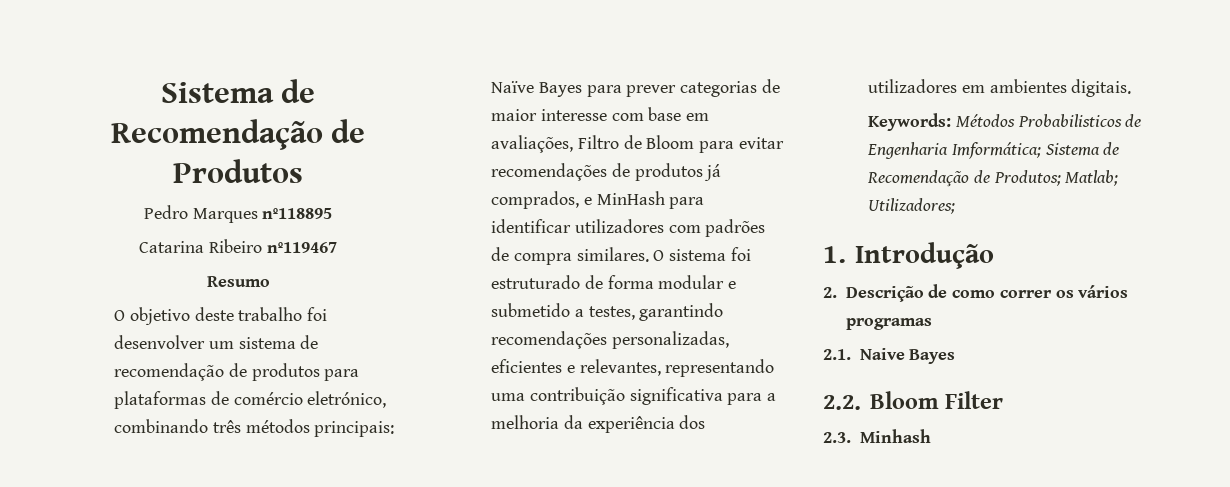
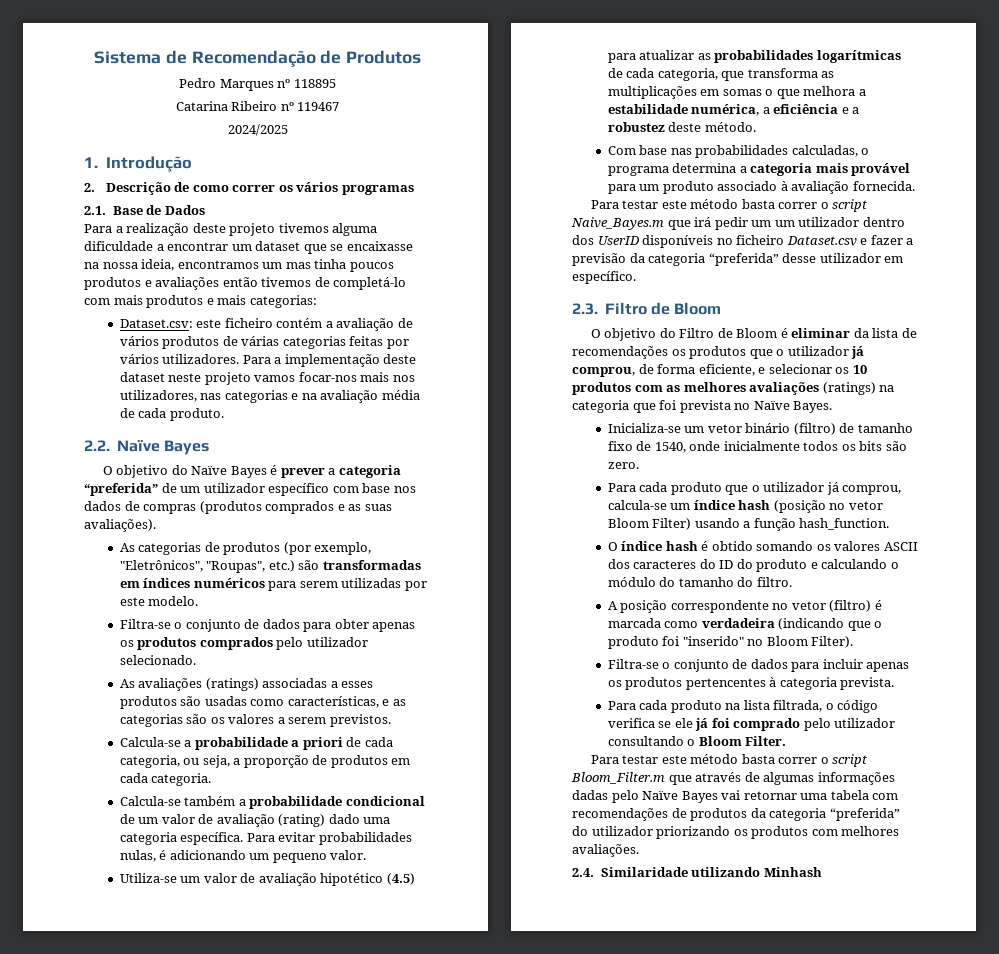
[262,208,333,219] nº118895 -> [277,79,336,88] nº 118895
[266,242,337,253] [206,276,270,287] [114,307,328,325] [114,335,319,349] [114,363,360,381] [114,391,387,409] [114,419,395,437] [491,79,780,97] [491,107,710,121] [491,135,784,153] [491,163,722,181] [491,191,705,209] [491,219,766,237] [491,247,751,265] [491,275,737,289] [491,303,724,321] [491,331,729,349] [491,359,775,377] [491,387,777,405] [491,415,706,433] [868,79,1132,97] [868,113,1142,131] [867,142,1120,159] [867,170,1119,187] [868,198,956,214] nº119467 // Resumo // O objetivo deste trabalho foi desenvolver um sistema de recomendação de produtos para plataformas de comércio eletrónico, combinando três métodos principais: Naïve Bayes para prever categorias de maior interesse com base em avaliações, Filtro de Bloom para evitar recomendações de produtos já comprados, e MinHash para identificar utilizadores com padrões de compra similares. O sistema foi estruturado de forma modular e submetido a testes, garantindo recomendações personalizadas, eficientes e relevantes, representando uma contribuição significativa para a melhoria da experiência dos utilizadores em ambientes digitais. // Keywords: Métodos Probabilisticos de Engenharia Imformática; Sistema de Recomendação de Produtos; Matlab; Utilizadores; -> [280,102,340,111] [227,124,288,136] nº 119467 // 2024/2025
[859,348,956,364] [823,391,1004,410] [823,432,851,443] Naive Bayes // 2.2. Bloom Filter // 2.3. -> [112,205,205,215] [84,223,378,236] [84,241,413,254] [84,259,394,272] [84,277,407,290] [84,295,317,308] [119,318,413,331] [119,336,409,349] [119,354,417,367] [119,372,415,385] [119,390,420,403] [119,408,224,421] [84,440,209,455] [102,465,401,478] [84,483,416,496] [84,501,392,514] [84,519,156,532] [119,542,372,555] [119,560,421,573] [119,578,427,591] [119,596,199,606] [119,619,416,632] [119,637,368,650] [119,655,196,665] [119,678,374,691] [119,696,406,709] [119,714,391,727] [119,737,393,750] [119,755,411,768] [119,773,212,786] [119,796,425,809] [119,814,391,827] [119,832,412,845] [119,850,367,863] [119,873,415,886] [607,50,901,63] [607,68,835,81] [607,86,866,99] [607,104,860,116] [607,122,756,132] [607,145,870,158] [607,163,911,176] [607,181,915,194] [590,199,868,212] [571,217,905,230] [572,235,914,248] [572,253,904,266] [572,271,636,284] [572,302,722,315] [590,328,917,341] [572,346,865,359] [572,364,867,377] [572,382,895,395] [572,400,833,413] [607,423,913,435] [607,441,907,453] [607,462,639,469] [607,482,902,495] [607,500,883,513] [607,518,890,531] [607,541,918,551] [607,559,899,572] [607,577,792,587] [607,600,882,613] [607,618,883,631] [607,636,854,649] [607,659,910,672] [607,677,895,690] [607,700,879,713] [607,718,896,731] [607,736,787,746] [590,754,868,767] [571,772,895,785] [572,790,899,803] [572,808,900,821] [572,826,900,839] [572,844,639,857] [572,867,761,877] Base de Dados // Para a realização deste projeto tivemos alguma dificuldade a encontrar um dataset que se encaixasse na nossa ideia, encontramos um mas tinha poucos produtos e avaliações então tivemos de completá-lo com mais produtos e mais categorias: // Dataset.csv: este ficheiro contém a avaliação de vários produtos de várias categorias feitas por vários utilizadores. Para a implementação deste dataset neste projeto vamos focar-nos mais nos utilizadores, nas categorias e na avaliação média de cada produto. // 2.2. Naïve Bayes // O objetivo do Naïve Bayes é prever a categoria “preferida” de um utilizador específico com base nos dados de compras (produtos comprados e as suas avaliações). // As categorias de produtos (por exemplo, "Eletrônicos", "Roupas", etc.) são transformadas em índices numéricos para serem utilizadas por este modelo. // Filtra-se o conjunto de dados para obter apenas os produtos comprados pelo utilizador selecionado. // As avaliações (ratings) associadas a esses produtos são usadas como características, e as categorias são os valores a serem previstos. // Calcula-se a probabilidade a priori de cada categoria, ou seja, a proporção de produtos em cada categoria. // Calcula-se também a probabilidade condicional de um valor de avaliação (rating) dado uma categoria específica. Para evitar probabilidades nulas, é adicionando um pequeno valor. // Utiliza-se um valor de avaliação hipotético (4.5) para atualizar as probabilidades logarítmicas de cada categoria, que transforma as multiplicações em somas o que melhora a estabilidade numérica, a eficiência e a robustez deste método. // Com base nas probabilidades calculadas, o programa determina a categoria mais provável para um produto associado à avaliação fornecida. // Para testar este método basta correr o script Naive_Bayes.m que irá pedir um um utilizador dentro dos UserID disponíveis no ficheiro Dataset.csv e fazer a previsão da categoria “preferida” desse utilizador em específico. // 2.3. Filtro de Bloom // O objetivo do Filtro de Bloom é eliminar da lista de recomendações os produtos que o utilizador já comprou, de forma eficiente, e selecionar os 10 produtos com as melhores avaliações (ratings) na categoria que foi prevista no Naïve Bayes. // Inicializa-se um vetor binário (filtro) de tamanho fixo de 1540, onde inicialmente todos os bits são zero. // Para cada produto que o utilizador já comprou, calcula-se um índice hash (posição no vetor Bloom Filter) usando a função hash_function. // O índice hash é obtido somando os valores ASCII dos caracteres do ID do produto e calculando o módulo do tamanho do filtro. // A posição correspondente no vetor (filtro) é marcada como verdadeira (indicando que o produto foi "inserido" no Bloom Filter). // Filtra-se o conjunto de dados para incluir apenas os produtos pertencentes à categoria prevista. // Para cada produto na lista filtrada, o código verifica se ele já foi comprado pelo utilizador consultando o Bloom Filter. // Para testar este método basta correr o script Bloom_Filter.m que através de algumas informações dadas pelo Naïve Bayes vai retornar uma tabela com recomendações de produtos da categoria “preferida” do utilizador priorizando os produtos com melhores avaliações. // 2.4. Similaridade utilizando

